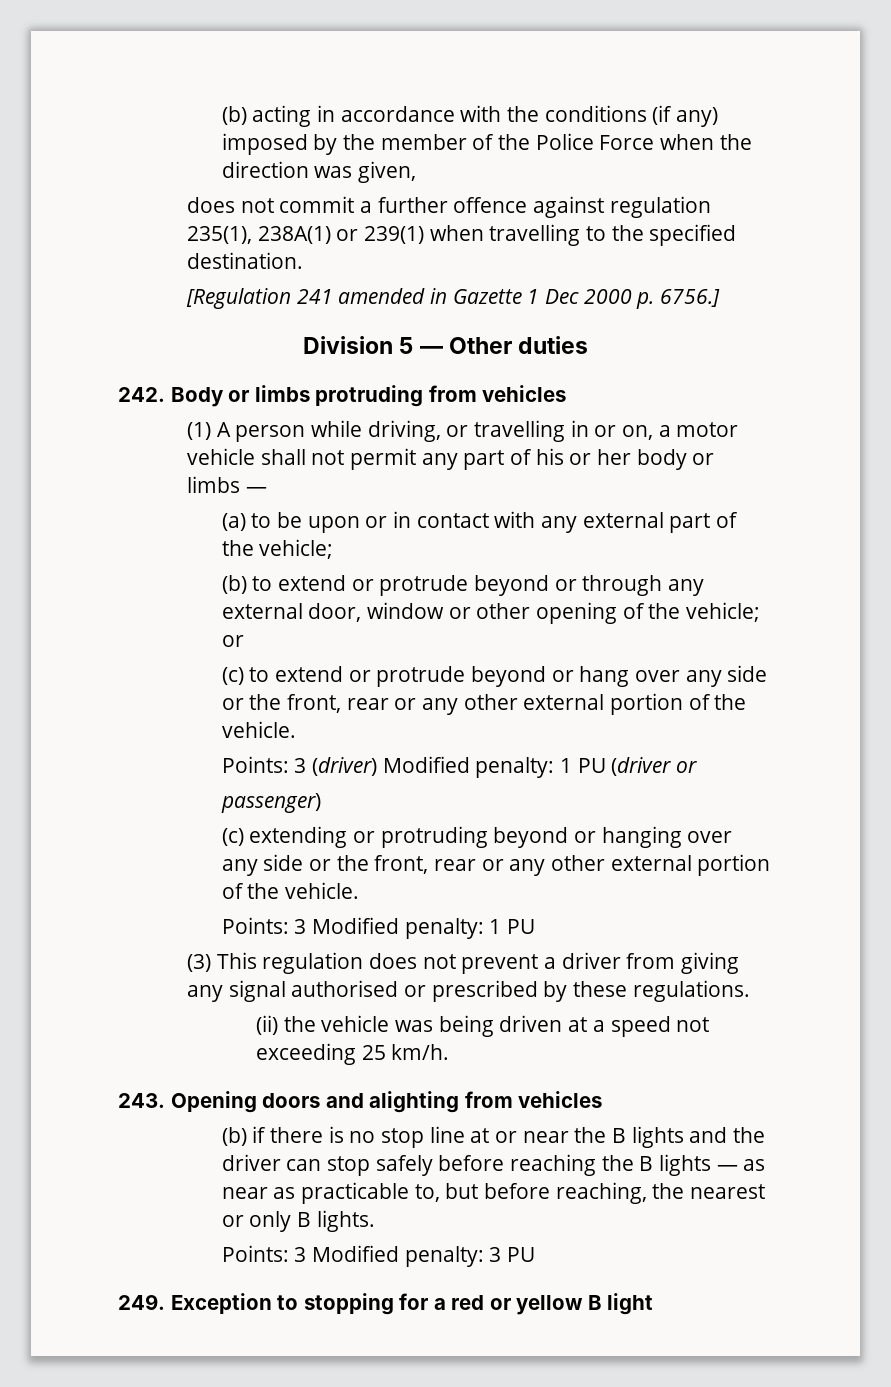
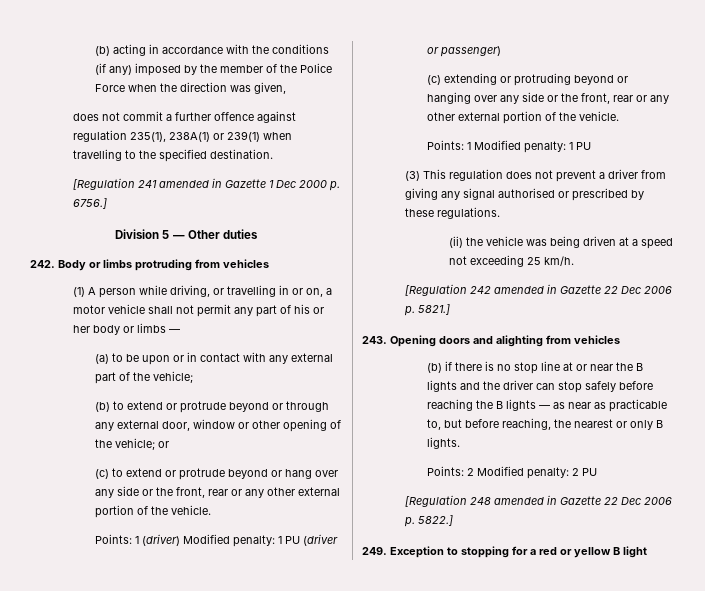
[294,758,307,773] 3 -> [135,536,140,544] 1
(697, 767) // -> (440, 50) none
[294,919,307,934] 3 -> [467,142,472,150] 1
(450, 1052) none -> [405,284,673,296] [404,304,451,316] // [Regulation 242 amended in Gazette 22 Dec 2006 p. 5821.]
[294,1245,535,1267] 3 Modified penalty: 3 PU -> [467,466,598,479] [405,495,673,507] [404,515,454,527] 2 Modified penalty: 2 PU // [Regulation 248 amended in Gazette 22 Dec 2006 p. 5822.]

